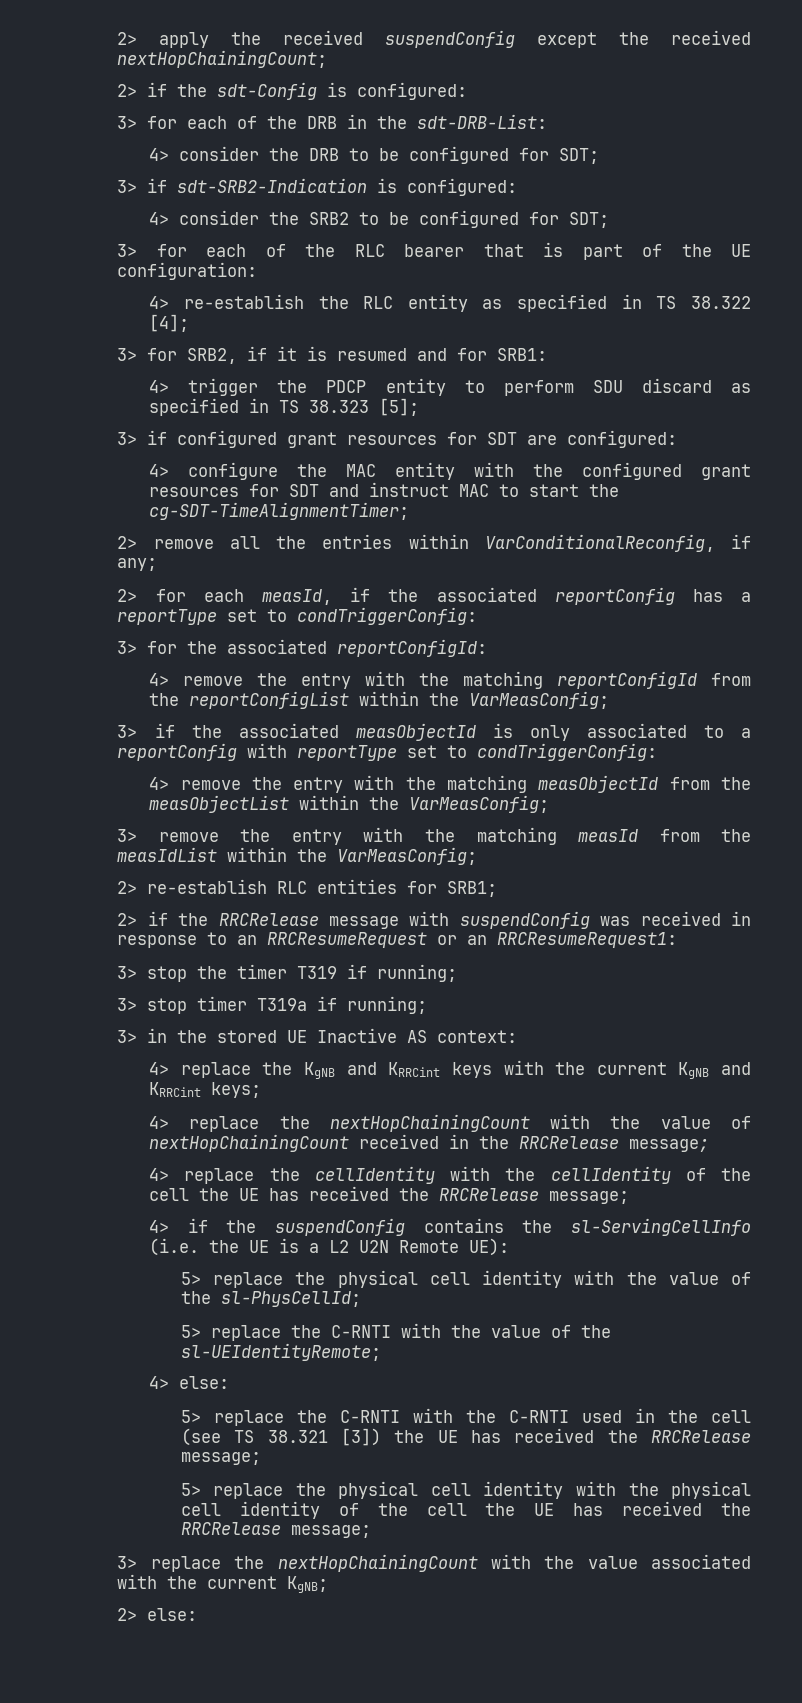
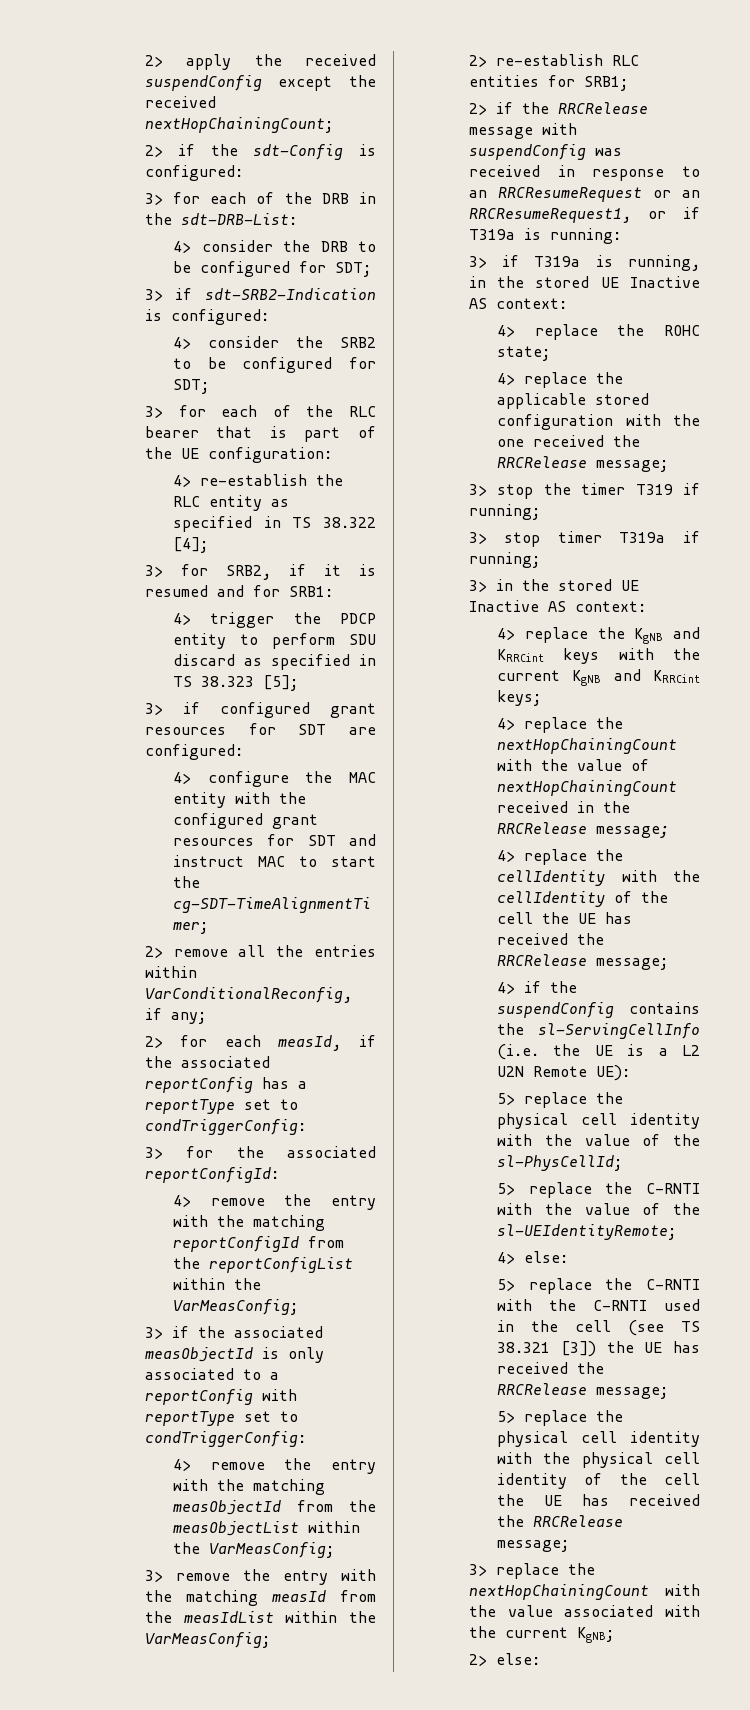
[497,932,678,948] RRCResumeRequest1: -> [468,207,700,223] [468,228,621,244] [468,255,700,271] [468,276,700,288] [468,298,567,309] [497,324,700,340] [497,346,550,361] [497,372,623,388] [497,393,649,409] [497,414,700,430] [497,435,640,447] [497,456,668,472] RRCResumeRequest1, or if T319a is running: // 3> if T319a is running, in the stored UE Inactive AS context: // 4> replace the ROHC state; // 4> replace the applicable stored configuration with the one received the RRCRelease message;

